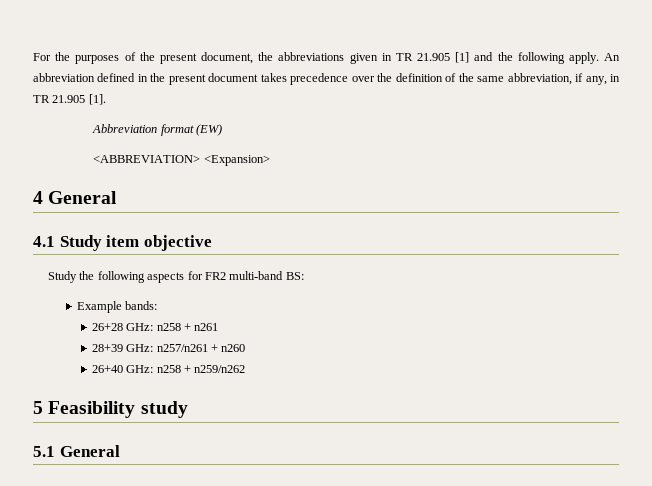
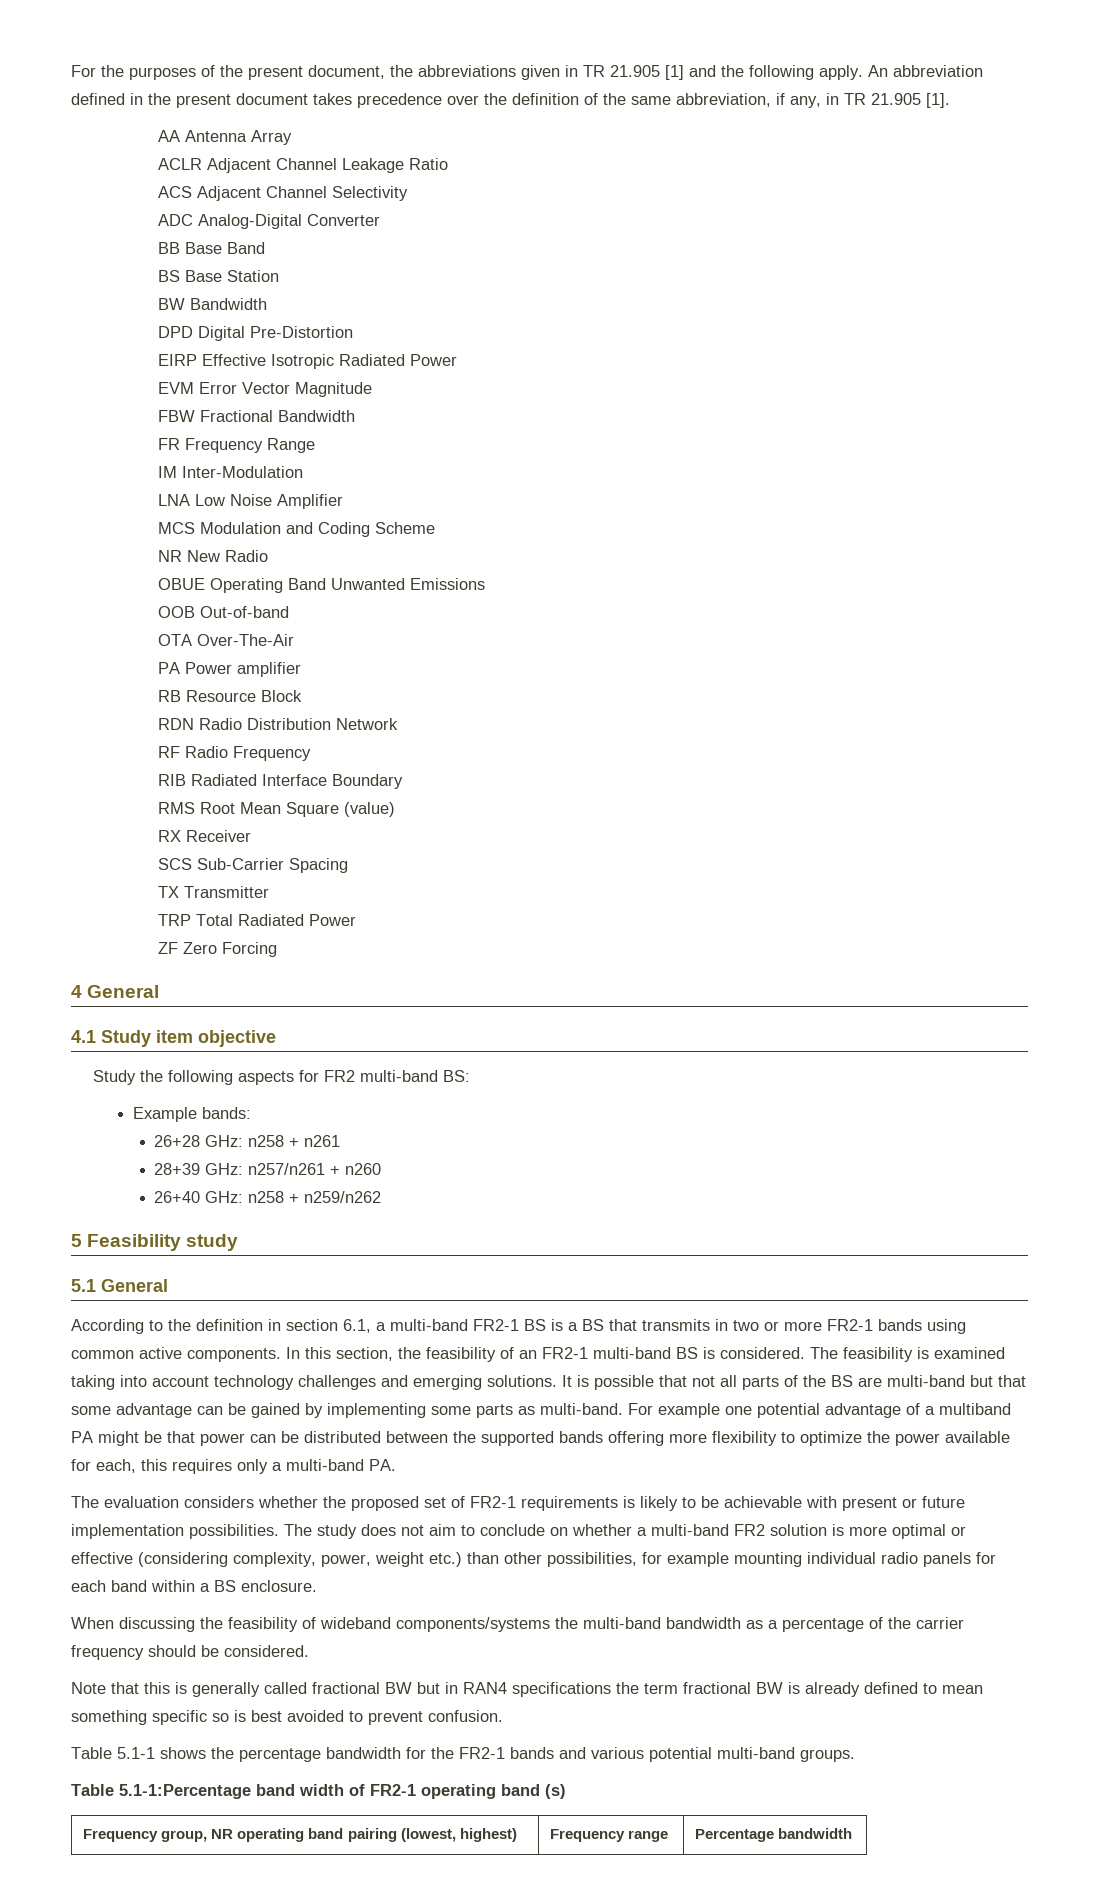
[92,124,222,136] [93,155,270,166] Abbreviation format (EW) // <ABBREVIATION> <Expansion> -> [158,130,293,145] [158,158,449,173] [158,186,409,201] [158,214,381,229] [158,242,266,254] [158,270,280,282] [158,298,268,310] [158,326,354,341] [158,354,458,369] [158,382,373,397] [158,410,356,422] [158,438,316,453] [158,466,304,478] [158,494,344,509] [158,522,436,537] [158,550,269,562] [158,578,486,593] [158,606,290,618] [158,634,295,646] [158,662,302,677] [158,690,303,702] [158,718,399,730] [158,746,312,761] [158,774,404,789] [158,802,396,817] [158,830,252,842] [158,858,349,873] [158,886,270,898] [158,914,357,926] [158,942,278,957] AA Antenna Array // ACLR Adjacent Channel Leakage Ratio // ACS Adjacent Channel Selectivity // ADC Analog-Digital Converter // BB Base Band // BS Base Station // BW Bandwidth // DPD Digital Pre-Distortion // EIRP Effective Isotropic Radiated Power // EVM Error Vector Magnitude // FBW Fractional Bandwidth // FR Frequency Range // IM Inter-Modulation // LNA Low Noise Amplifier // MCS Modulation and Coding Scheme // NR New Radio // OBUE Operating Band Unwanted Emissions // OOB Out-of-band // OTA Over-The-Air // PA Power amplifier // RB Resource Block // RDN Radio Distribution Network // RF Radio Frequency // RIB Radiated Interface Boundary // RMS Root Mean Square (value) // RX Receiver // SCS Sub-Carrier Spacing // TX Transmitter // TRP Total Radiated Power // ZF Zero Forcing
(120, 451) none -> [71,1319,966,1334] [71,1347,1005,1362] [71,1375,1026,1390] [71,1403,1011,1418] [71,1431,1010,1446] [71,1459,396,1474] [71,1496,965,1511] [71,1524,966,1539] [71,1552,996,1567] [71,1580,317,1592] [71,1617,964,1632] [71,1645,309,1660] [71,1682,983,1697] [71,1710,503,1725] [71,1747,855,1762] [71,1784,566,1799] [83,1828,517,1842] [550,1829,669,1842] [695,1828,853,1842] // According to the definition in section 6.1, a multi-band FR2-1 BS is a BS that transmits in two or more FR2-1 bands using common active components. In this section, the feasibility of an FR2-1 multi-band BS is considered. The feasibility is examined taking into account technology challenges and emerging solutions. It is possible that not all parts of the BS are multi-band but that some advantage can be gained by implementing some parts as multi-band. For example one potential advantage of a multiband PA might be that power can be distributed between the supported bands offering more flexibility to optimize the power available for each, this requires only a multi-band PA. // The evaluation considers whether the proposed set of FR2-1 requirements is likely to be achievable with present or future implementation possibilities. The study does not aim to conclude on whether a multi-band FR2 solution is more optimal or effective (considering complexity, power, weight etc.) than other possibilities, for example mounting individual radio panels for each band within a BS enclosure. // When discussing the feasibility of wideband components/systems the multi-band bandwidth as a percentage of the carrier frequency should be considered. // Note that this is generally called fractional BW but in RAN4 specifications the term fractional BW is already defined to mean something specific so is best avoided to prevent confusion. // Table 5.1-1 shows the percentage bandwidth for the FR2-1 bands and various potential multi-band groups. // Table 5.1-1:Percentage band width of FR2-1 operating band (s) // Frequency group, NR operating band pairing (lowest, highest) | Frequency range | Percentage bandwidth

